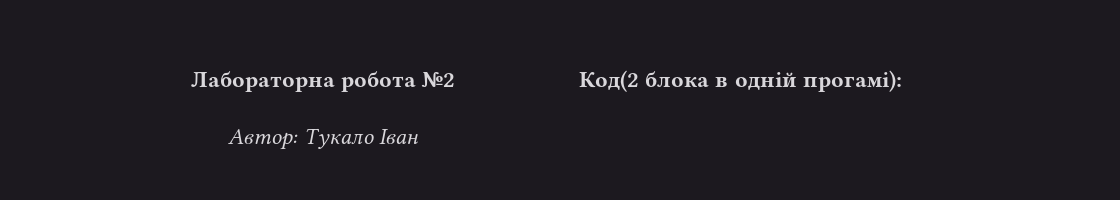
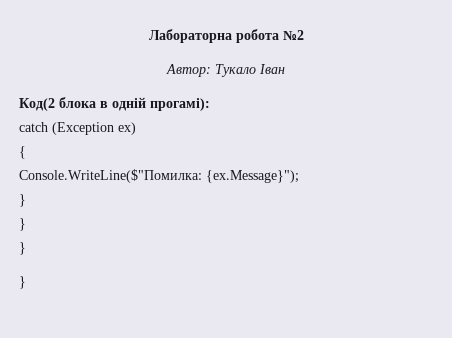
(902, 81) none -> [19,122,136,135] [19,146,26,159] [19,169,299,183] [19,194,26,207] [19,218,26,231] [19,242,26,255] [19,276,26,289] // catch (Exception ex) // { // Console.WriteLine($"Помилка: {ex.Message}"); // } // } // } // }

